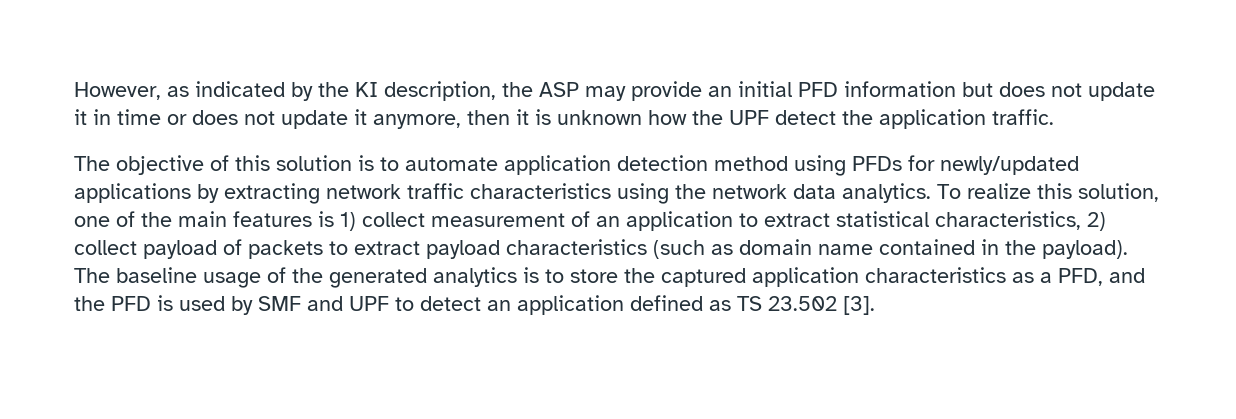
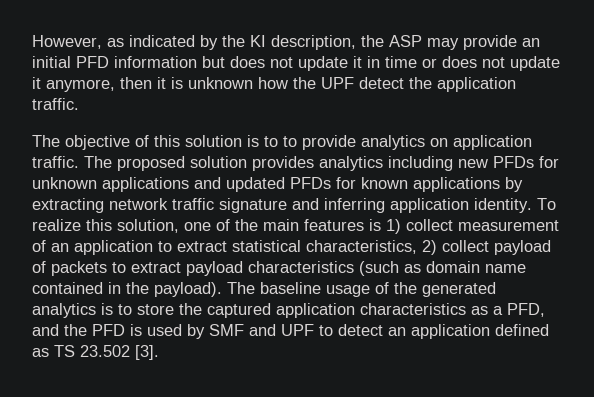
[405,155,1079,176] automate application detection method using PFDs for newly/updated -> [283,135,532,150] [32,156,559,171] [32,177,408,192] to provide analytics on application traffic. The proposed solution provides analytics including new PFDs for unknown applications and updated PFDs for known
[470,183,931,204] characteristics using the network data analytics. -> [219,198,532,213] signature and inferring application identity.

